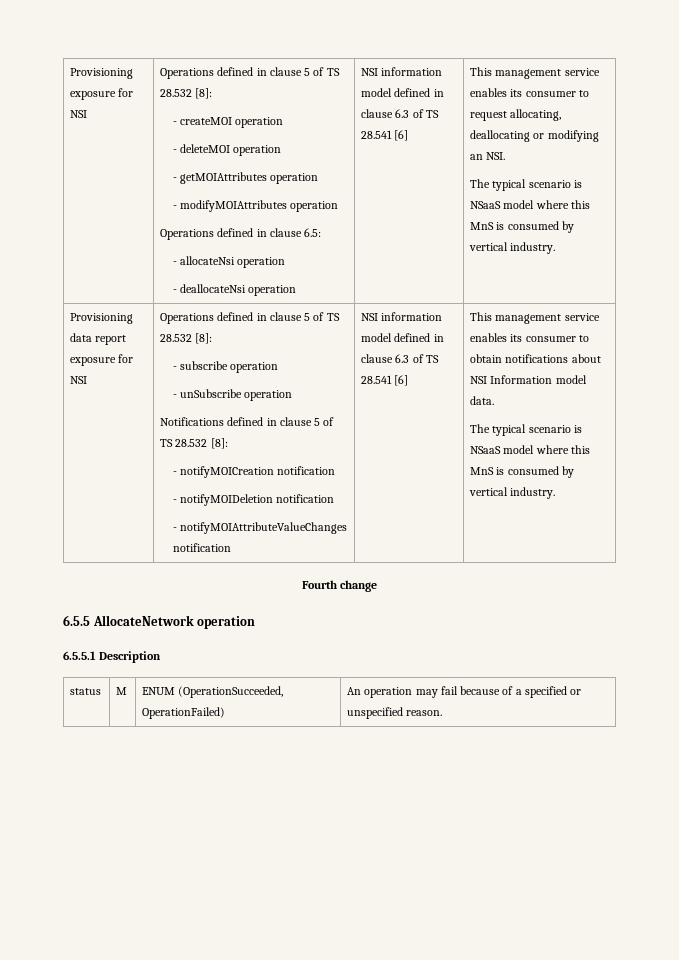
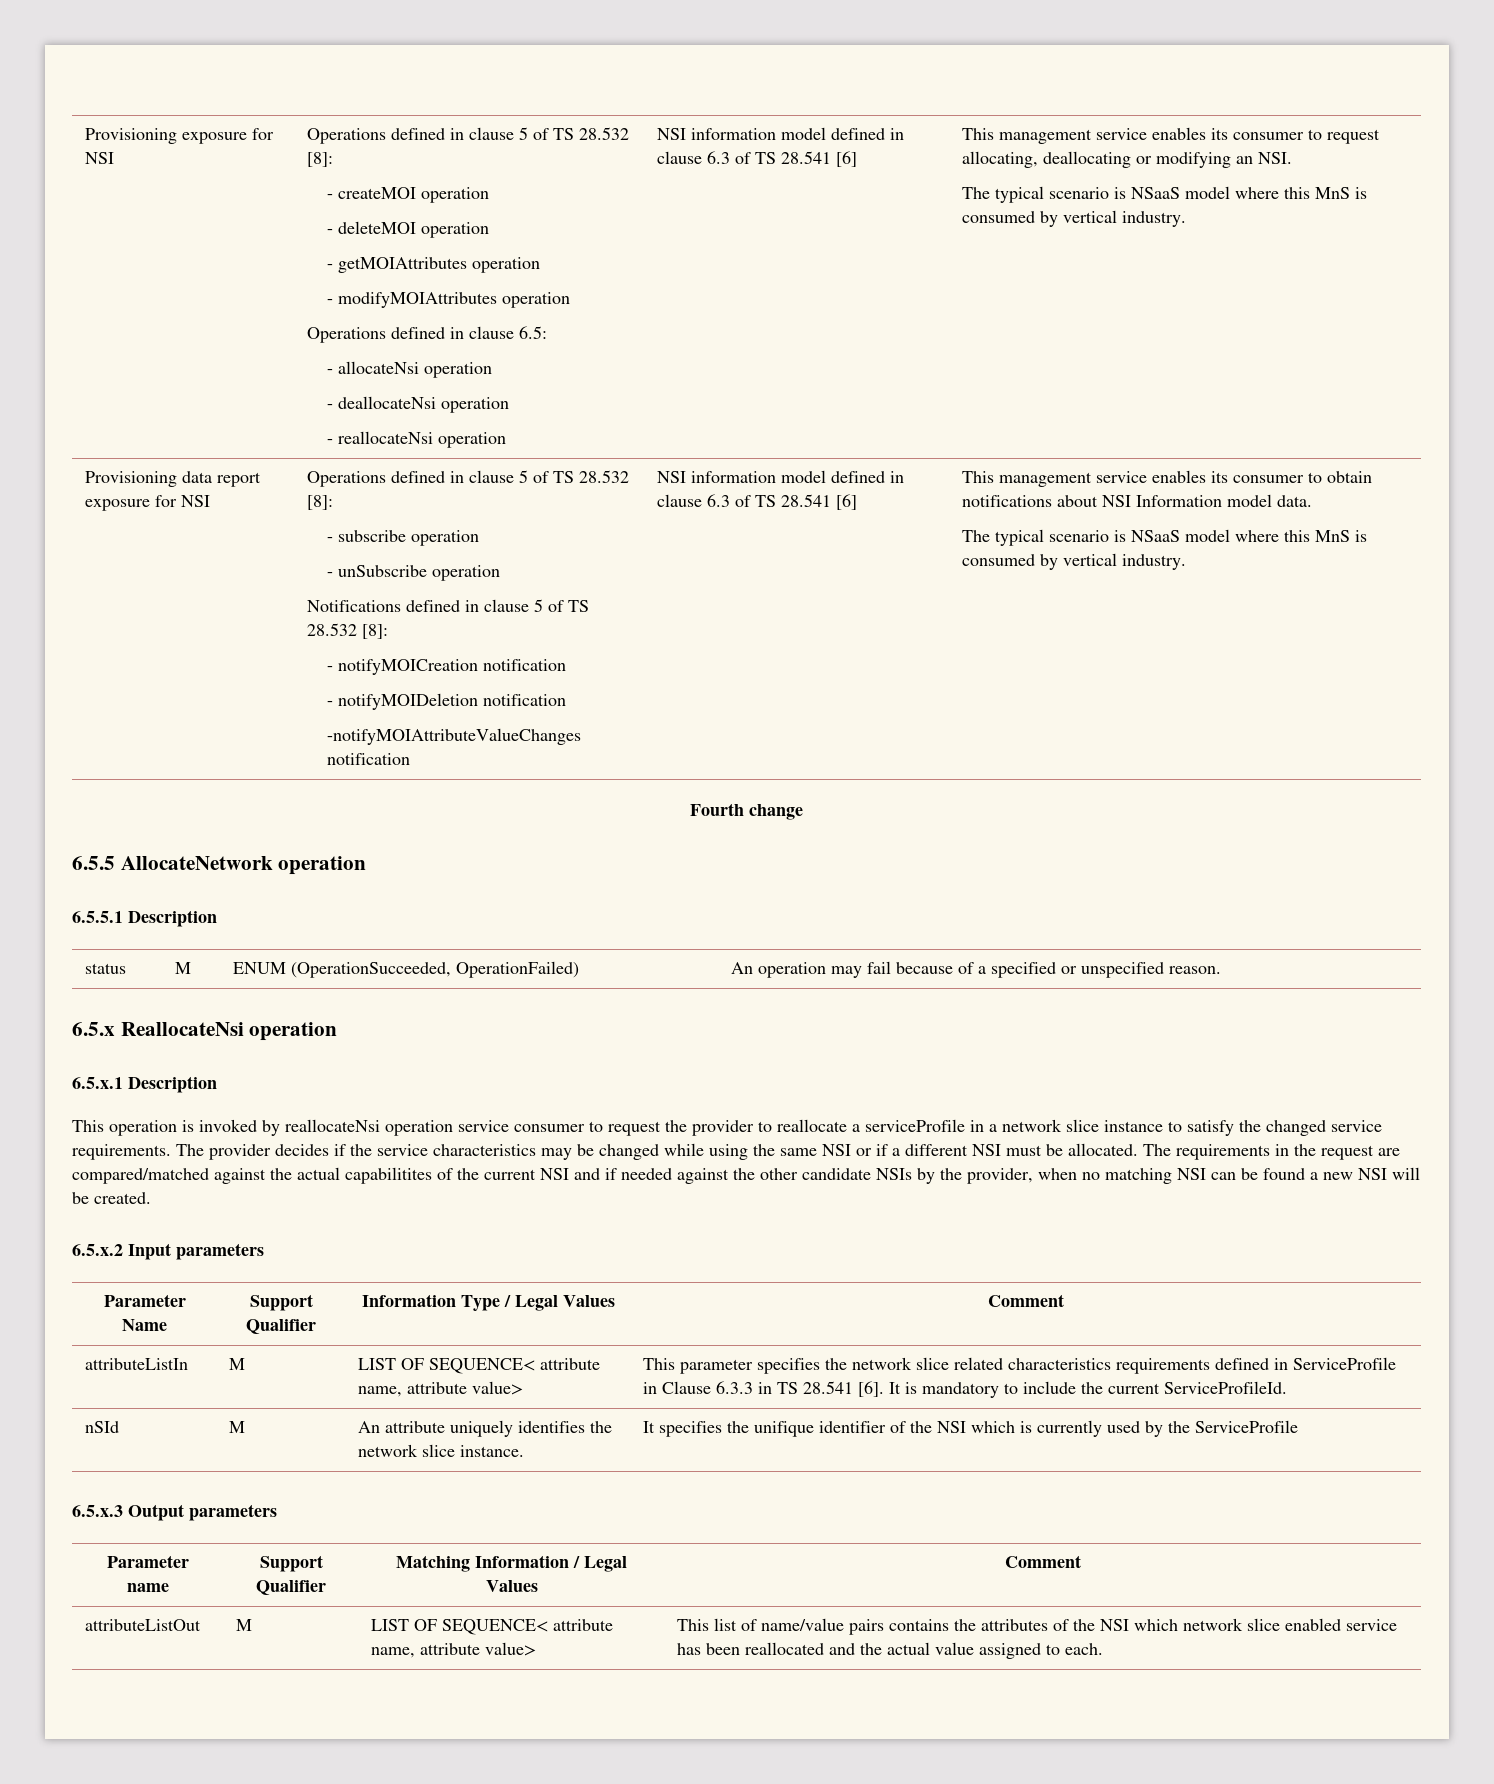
(297, 290) none -> [327,431,507,448] // - reallocateNsi operation
[172,522,347,534] - notifyMOIAttributeValueChanges -> [327,728,582,745] -notifyMOIAttributeValueChanges
(443, 713) none -> [72,1022,338,1041] [72,1076,217,1093] [72,1119,1382,1136] [72,1143,1400,1160] [72,1167,1420,1184] [72,1192,151,1204] [72,1243,264,1260] [103,1294,186,1307] [122,1319,167,1331] [249,1294,313,1311] [246,1319,316,1334] [361,1294,615,1311] [987,1294,1064,1307] [85,1358,189,1370] [229,1358,246,1370] [358,1358,601,1374] [358,1381,524,1397] [643,1357,1397,1374] [643,1381,1288,1398] [85,1421,120,1433] [229,1421,246,1433] [358,1420,613,1437] [358,1444,525,1457] [643,1420,1299,1437] [72,1504,277,1521] [107,1555,189,1568] [127,1583,169,1592] [259,1555,323,1572] [256,1580,326,1595] [396,1555,627,1572] [485,1580,538,1592] [1004,1555,1081,1568] [85,1619,202,1631] [236,1619,253,1631] [371,1619,614,1635] [371,1642,537,1658] [677,1618,1398,1635] [677,1642,1104,1659] // 6.5.x ReallocateNsi operation // 6.5.x.1 Description // This operation is invoked by reallocateNsi operation service consumer to request the provider to reallocate a serviceProfile in a network slice instance to satisfy the changed service requirements. The provider decides if the service characteristics may be changed while using the same NSI or if a different NSI must be allocated. The requirements in the request are compared/matched against the actual capabilitites of the current NSI and if needed against the other candidate NSIs by the provider, when no matching NSI can be found a new NSI will be created. // 6.5.x.2 Input parameters // Parameter Name | Support Qualifier | Information Type / Legal Values | Comment // attributeListIn | M | LIST OF SEQUENCE< attribute name, attribute value> | This parameter specifies the network slice related characteristics requirements defined in ServiceProfile in Clause 6.3.3 in TS 28.541 [6]. It is mandatory to include the current ServiceProfileId. // nSId | M | An attribute uniquely identifies the network slice instance. | It specifies the unifique identifier of the NSI which is currently used by the ServiceProfile // 6.5.x.3 Output parameters // Parameter name | Support Qualifier | Matching Information / Legal Values | Comment // attributeListOut | M | LIST OF SEQUENCE< attribute name, attribute value> | This list of name/value pairs contains the attributes of the NSI which network slice enabled service has been reallocated and the actual value assigned to each.

